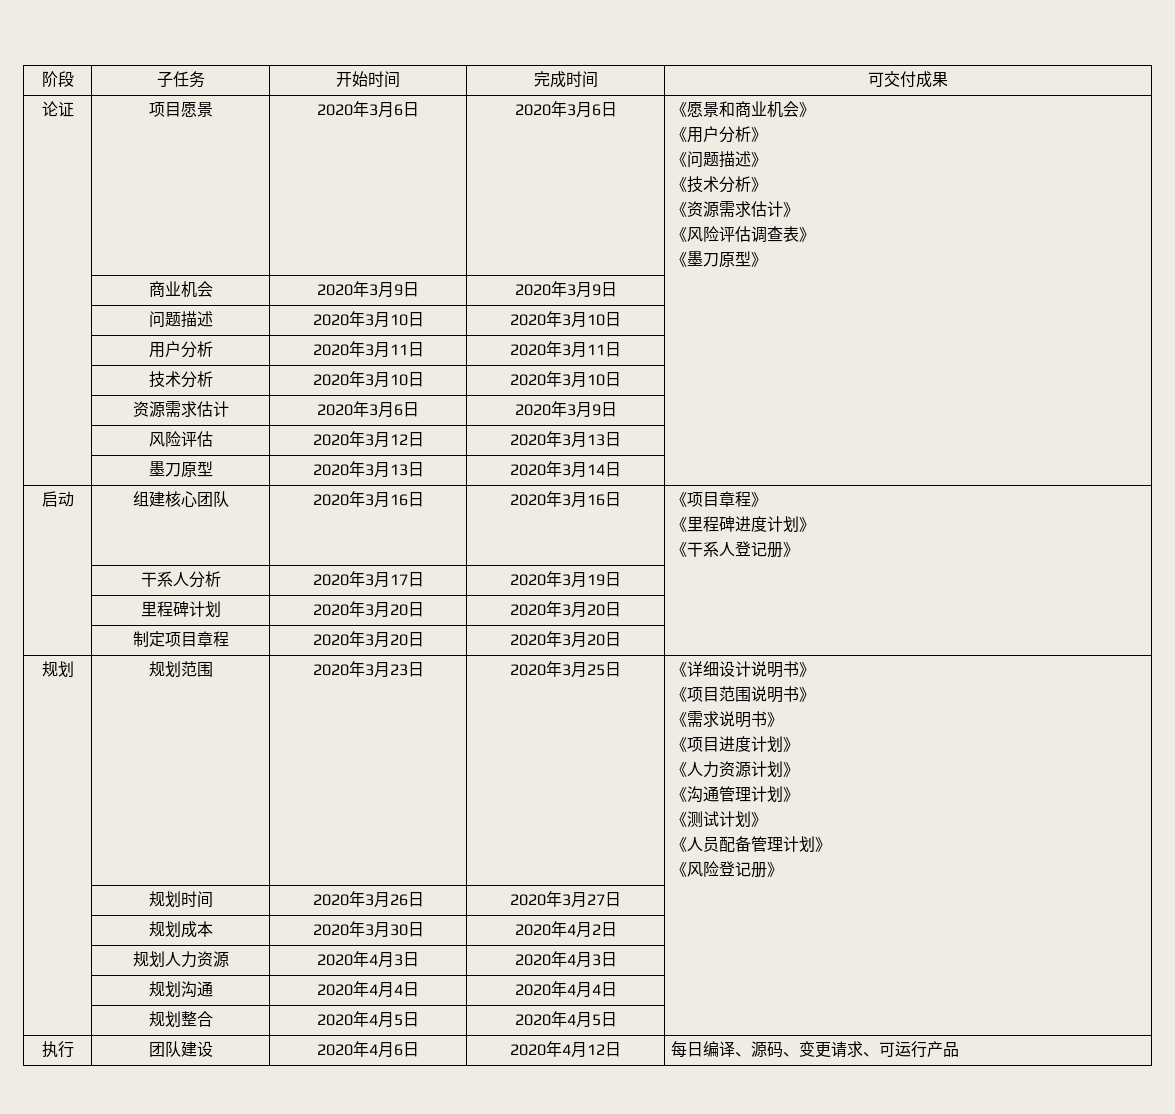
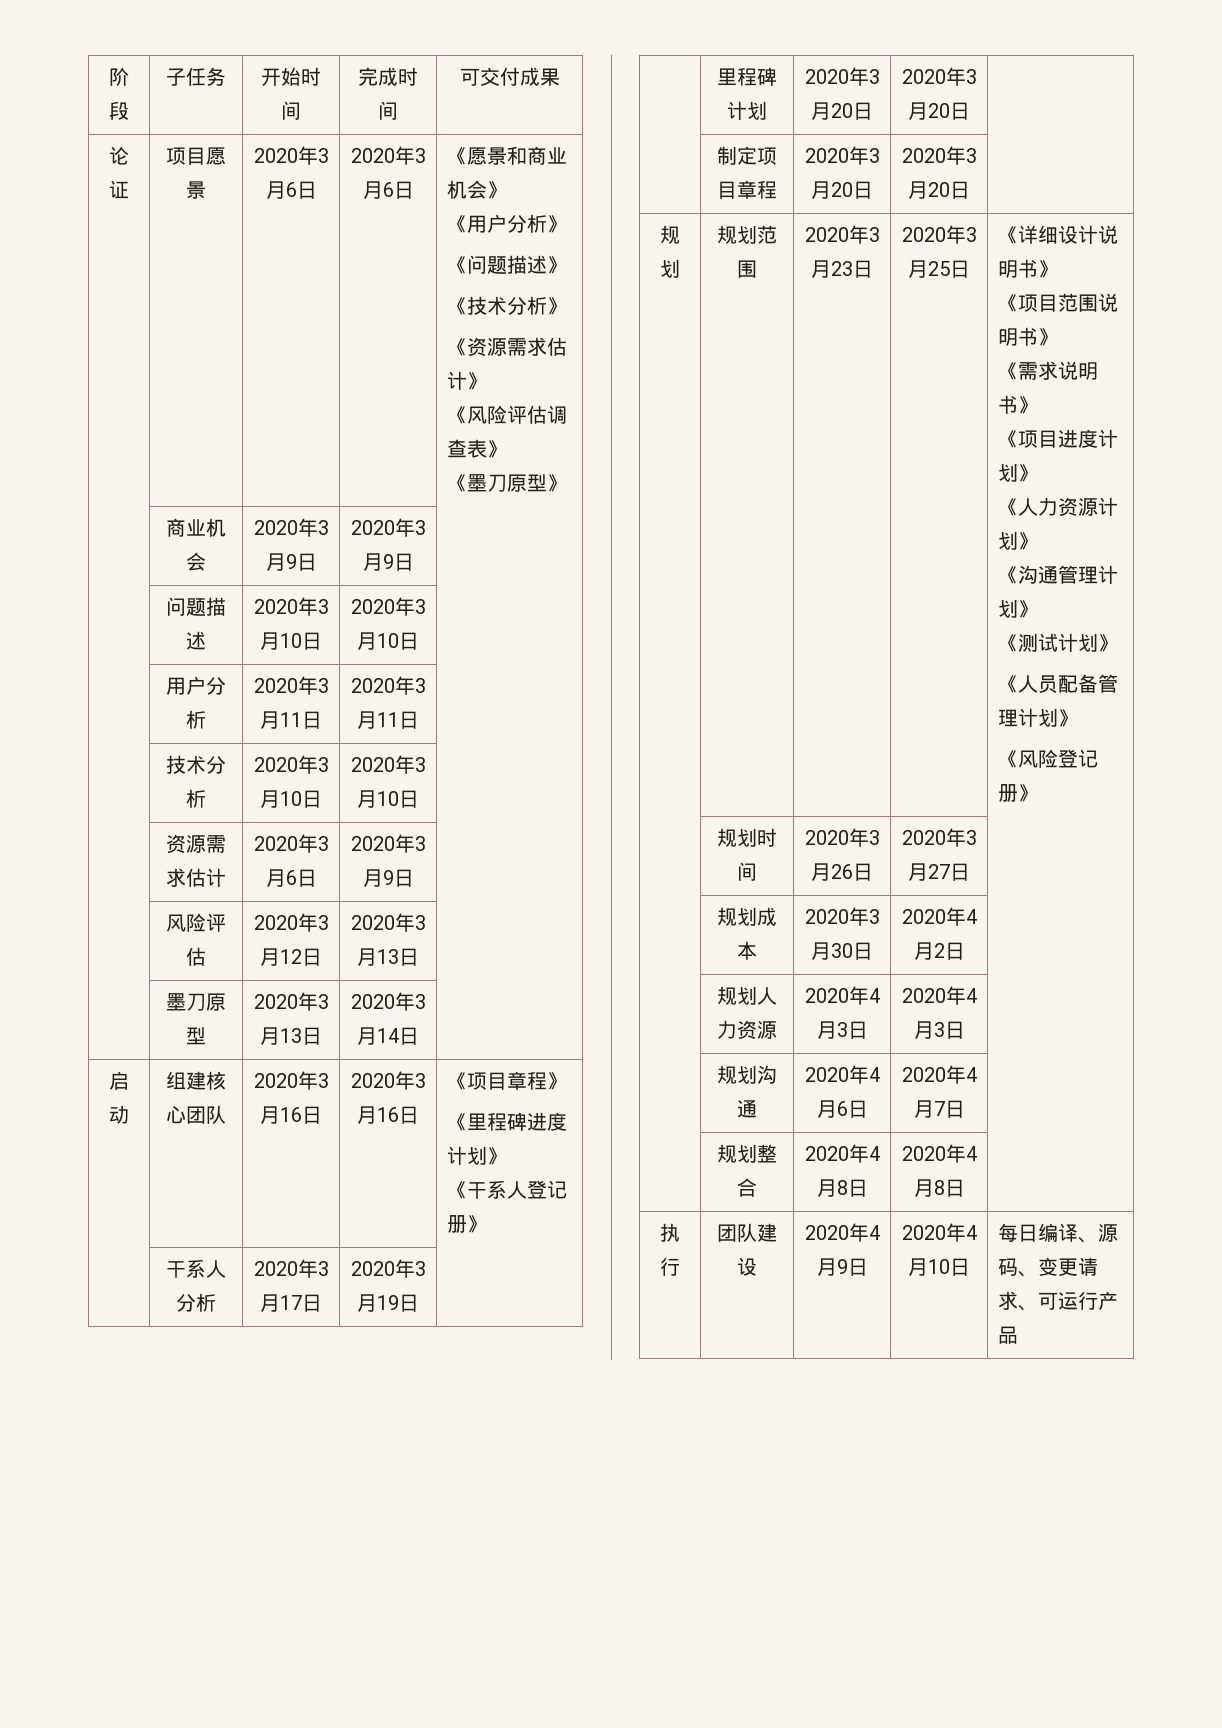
[394,982,419,997] [514,981,601,998] 4日 | 2020年4月4 -> [836,1100,868,1118] [901,1065,977,1084] [913,1100,945,1118] 6日 | 2020年4月7
[394,1012,419,1027] [514,1011,601,1028] 5日 | 2020年4月5 -> [836,1179,868,1197] [901,1144,977,1163] [913,1179,945,1197] 8日 | 2020年4月8
[394,1042,419,1057] [510,1041,605,1058] 6日 | 2020年4月12 -> [836,1258,868,1276] [901,1223,977,1242] [908,1258,950,1276] 9日 | 2020年4月10

